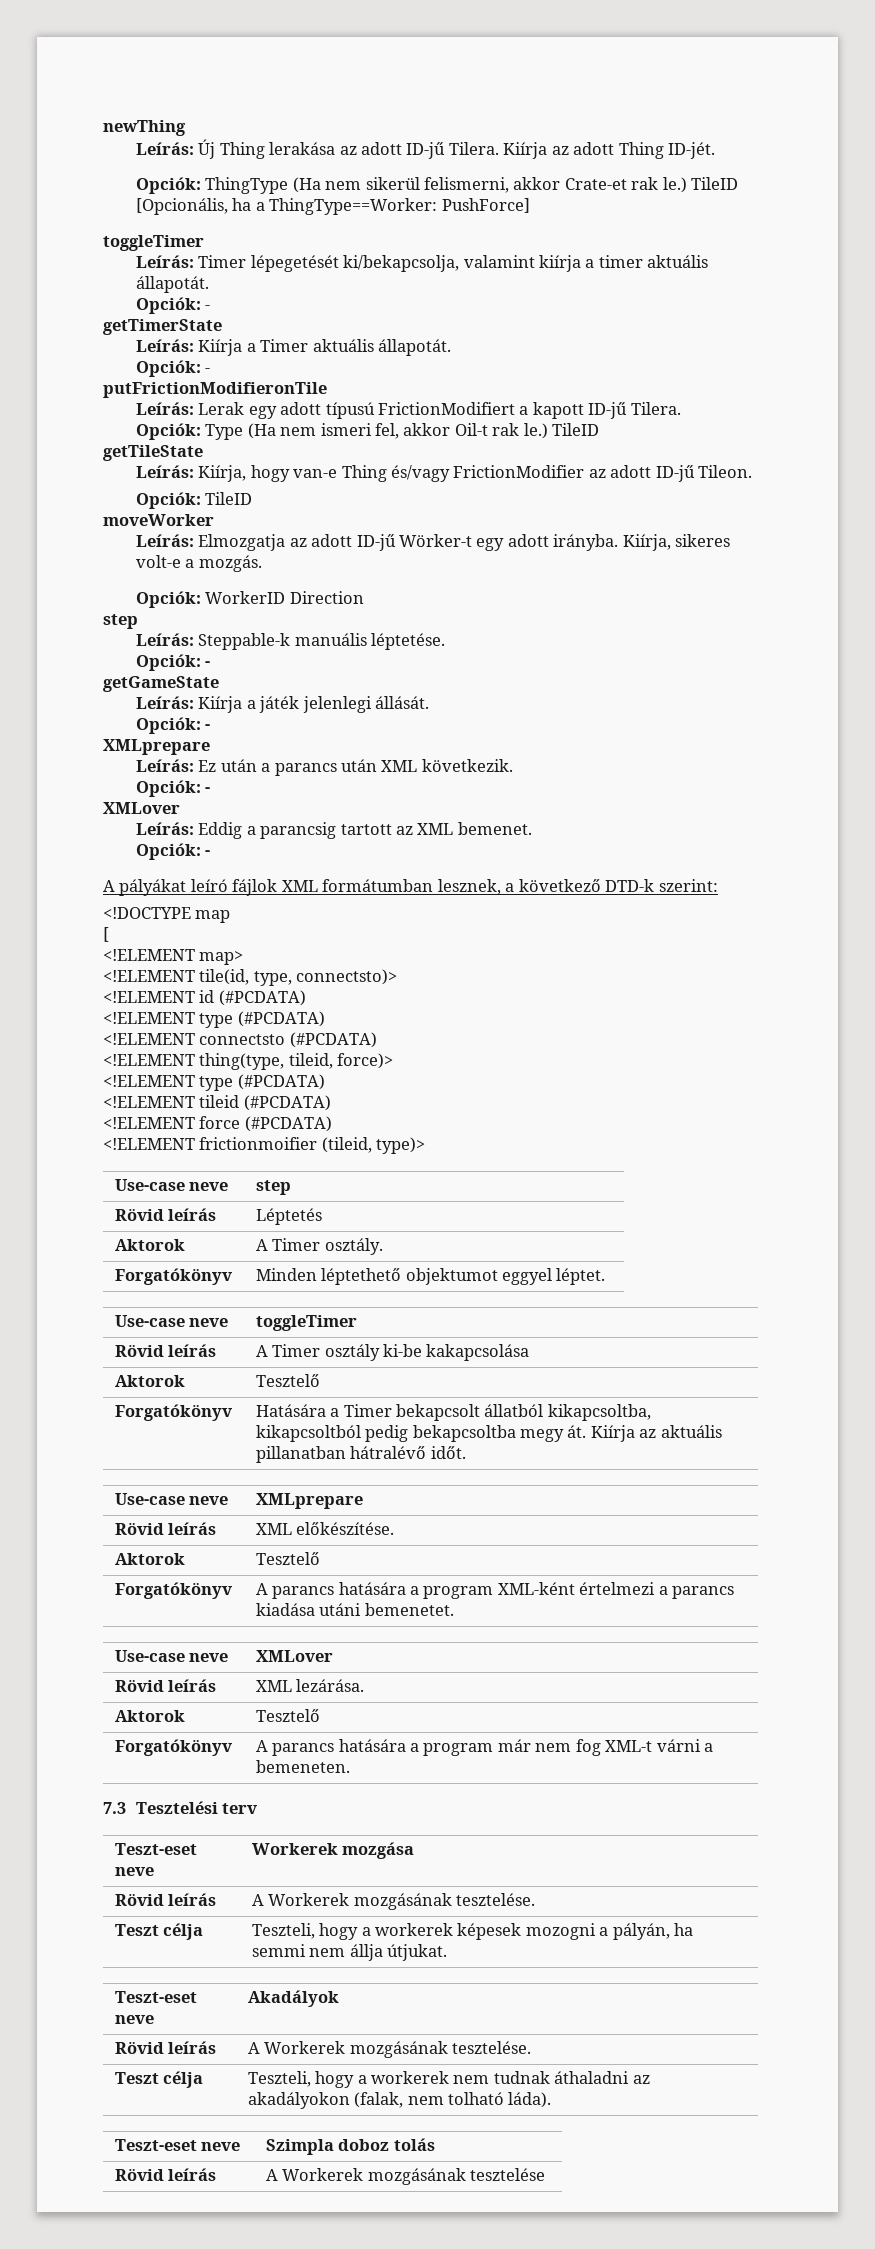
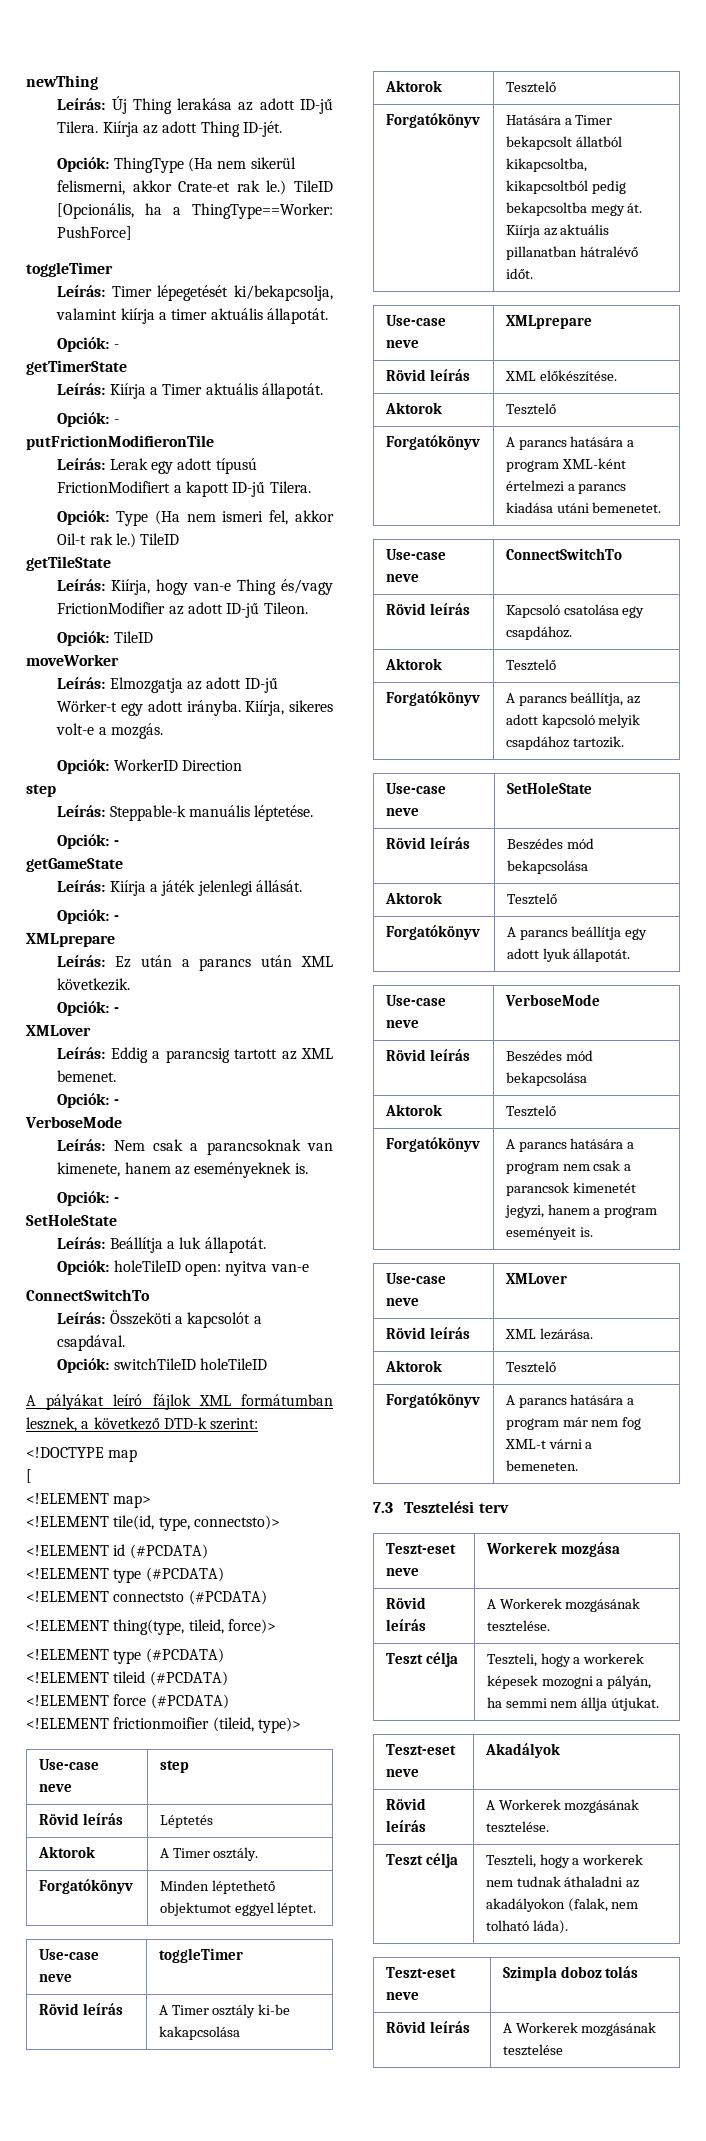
(211, 853) none -> [25,1116,122,1128] [57,1139,334,1155] [57,1162,308,1178] [57,1191,119,1206] [26,1214,117,1226] [57,1237,266,1253] [57,1260,309,1276] [26,1289,150,1301] [57,1310,262,1328] [57,1335,126,1351] [57,1358,268,1373] // VerboseMode // Leírás: Nem csak a parancsoknak van kimenete, hanem az eseményeknek is. // Opciók: - // SetHoleState // Leírás: Beállítja a luk állapotát. // Opciók: holeTileID open: nyitva van-e // ConnectSwitchTo // Leírás: Összeköti a kapcsolót a csapdával. // Opciók: switchTileID holeTileID
(454, 1609) none -> [385,549,446,560] [385,574,419,582] [505,548,622,560] [385,603,470,615] [505,604,645,618] [505,626,572,640] [384,658,442,670] [505,659,556,671] [385,691,480,706] [505,692,641,706] [505,714,641,728] [505,736,624,750] [385,783,446,794] [385,808,419,816] [506,782,592,794] [385,837,470,849] [506,838,594,850] [506,860,588,874] [384,892,442,904] [506,893,557,905] [385,925,480,940] [506,926,648,940] [506,948,631,962] [385,995,446,1006] [385,1020,419,1028] [504,994,600,1006] [385,1049,470,1061] [505,1050,593,1062] [505,1072,587,1086] [384,1104,442,1116] [505,1105,556,1117] [385,1137,480,1152] [505,1138,635,1152] [505,1160,632,1174] [505,1182,636,1196] [504,1204,658,1218] [505,1227,593,1240] // Use-case neve | ConnectSwitchTo // Rövid leírás | Kapcsoló csatolása egy csapdához. // Aktorok | Tesztelő // Forgatókönyv | A parancs beállítja, az adott kapcsoló melyik csapdához tartozik. // Use-case neve | SetHoleState // Rövid leírás | Beszédes mód bekapcsolása // Aktorok | Tesztelő // Forgatókönyv | A parancs beállítja egy adott lyuk állapotát. // Use-case neve | VerboseMode // Rövid leírás | Beszédes mód bekapcsolása // Aktorok | Tesztelő // Forgatókönyv | A parancs hatására a program nem csak a parancsok kimenetét jegyzi, hanem a program eseményeit is.

